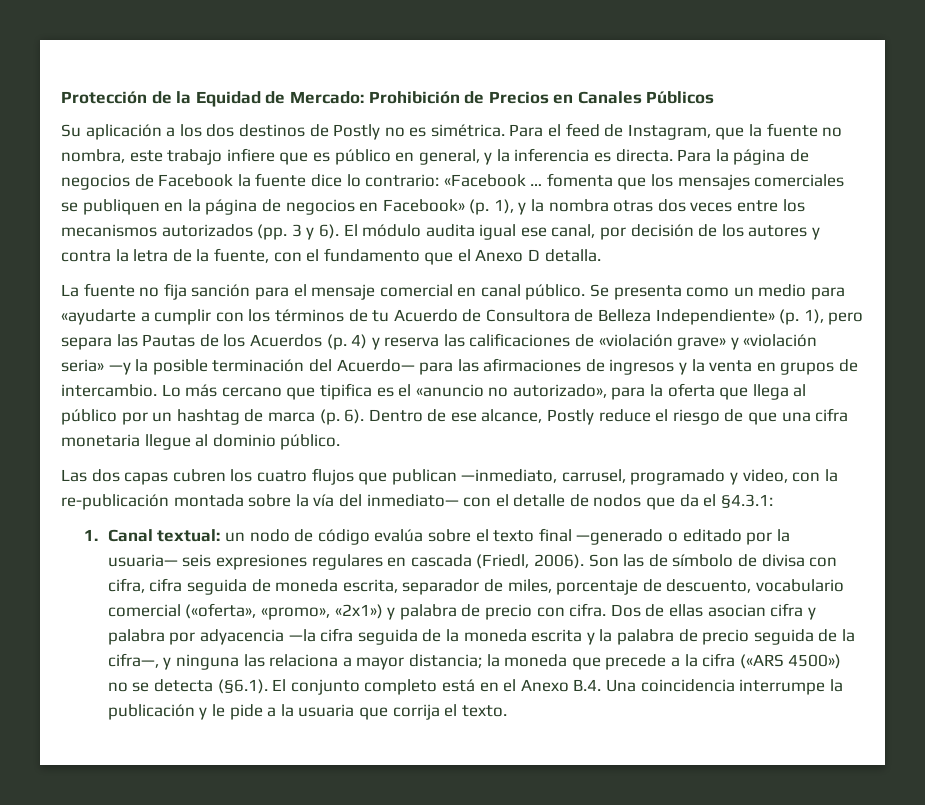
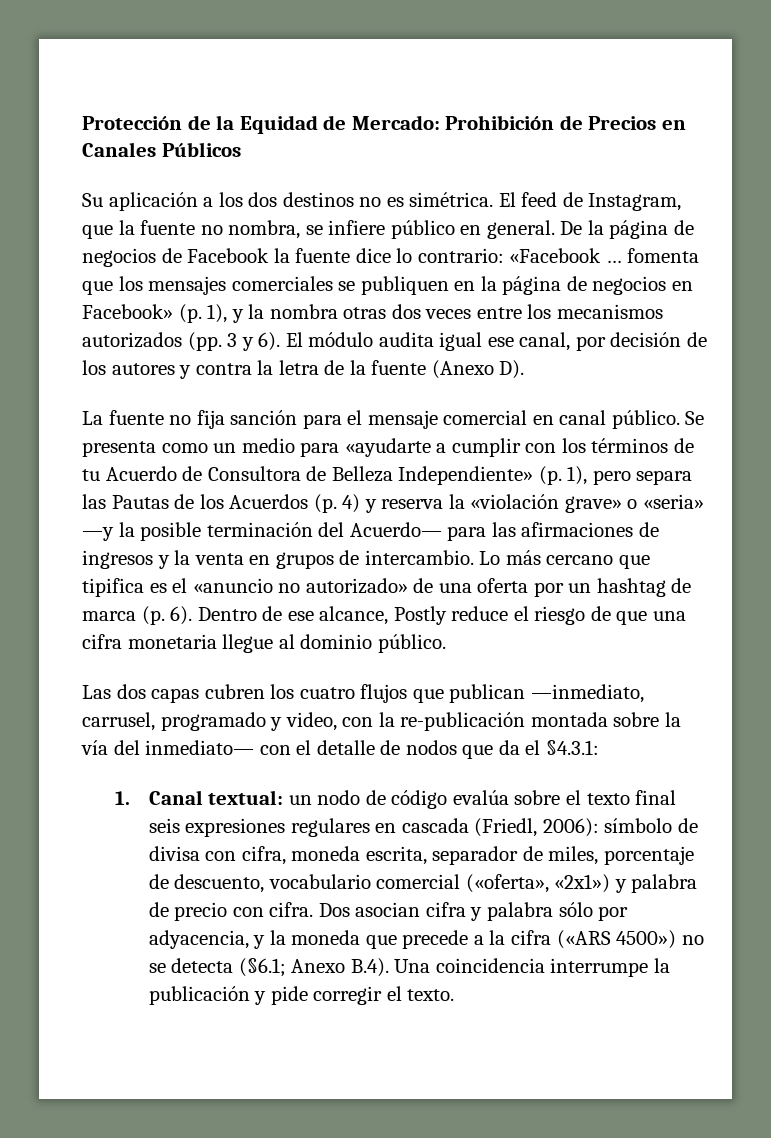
[309,124,381,140] de Postly -> (354, 199) none
[509,124,562,137] Para el -> [498,192,516,207] El
[129,148,712,165] este trabajo infiere que es público en general, y la inferencia es directa. Para -> [305,220,583,239] se infiere público en general. De
[213,248,601,265] fuente, con el fundamento que el Anexo D detalla. -> [371,360,525,379] fuente (Anexo D).
[443,333,818,350] [61,359,104,372] las calificaciones de «violación grave» y «violación seria» -> [448,494,704,513] la «violación grave» o «seria»
[512,383,807,400] [61,409,117,425] autorizado», para la oferta que llega al público -> [305,578,529,594] autorizado» de una oferta
[576,529,790,545] [107,554,178,567] —generado o editado por la usuaria— -> (677, 797) none
[533,554,668,569] 2006). Son las de -> [542,818,599,837] 2006):
[149,578,271,595] cifra seguida de -> (286, 855) none
[261,607,331,620] «promo», -> (549, 883) none
[645,604,703,617] de ellas -> (350, 910) none
[169,628,855,645] [107,653,482,670] por adyacencia —la cifra seguida de la moneda escrita y la palabra de precio seguida de la cifra—, y ninguna las relaciona a mayor distancia; -> [558,902,629,921] [148,930,266,949] sólo por adyacencia, y
[217,679,602,695] (§6.1). El conjunto completo está en el Anexo B.4. -> [238,958,389,977] (§6.1; Anexo B.4).
[212,704,440,720] le pide a la usuaria que corrija -> [270,986,383,1005] pide corregir

